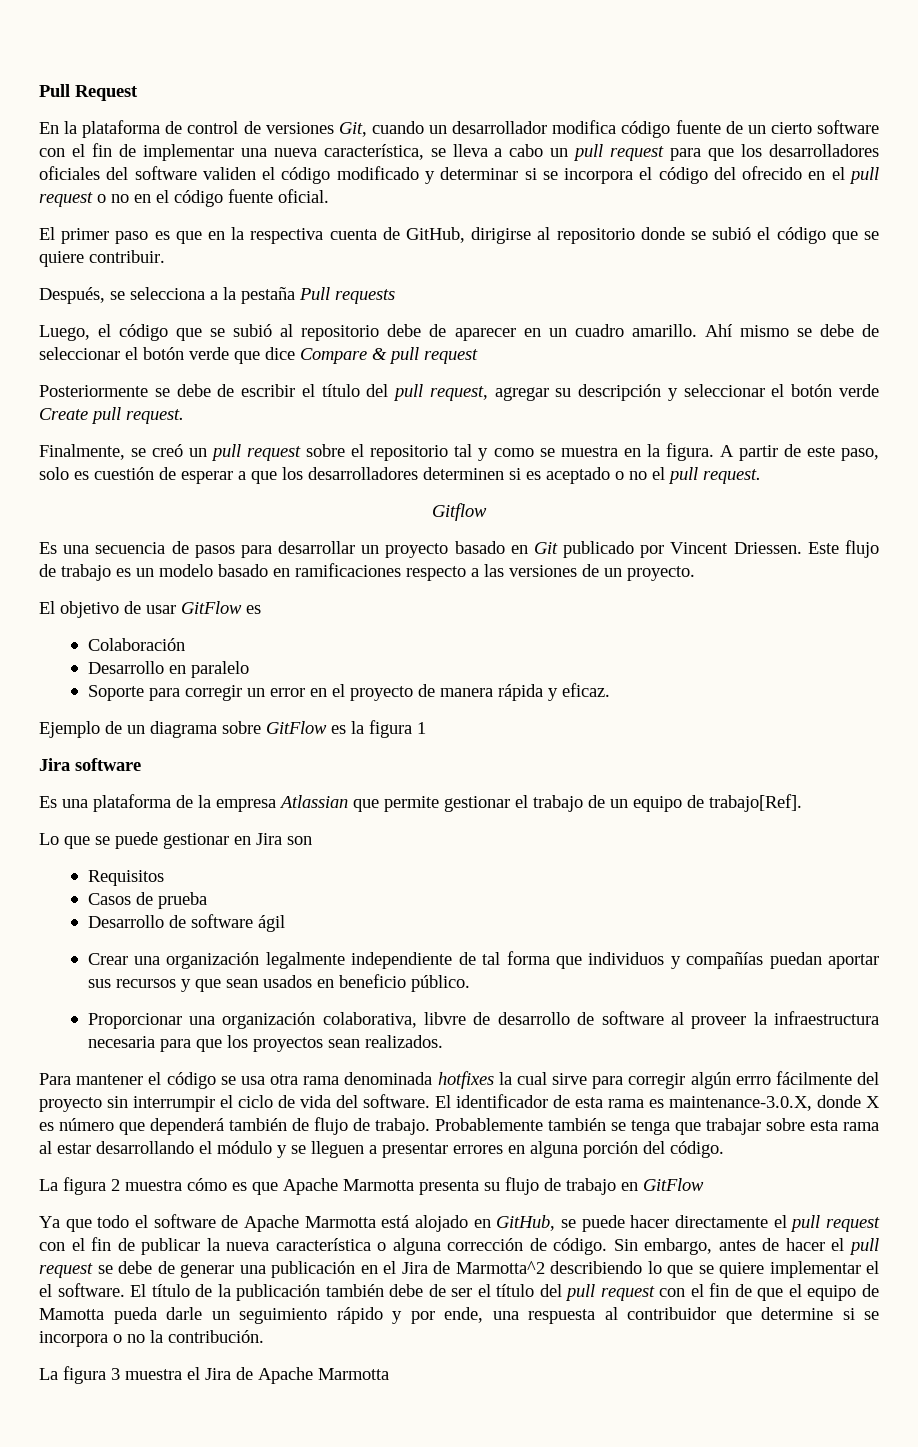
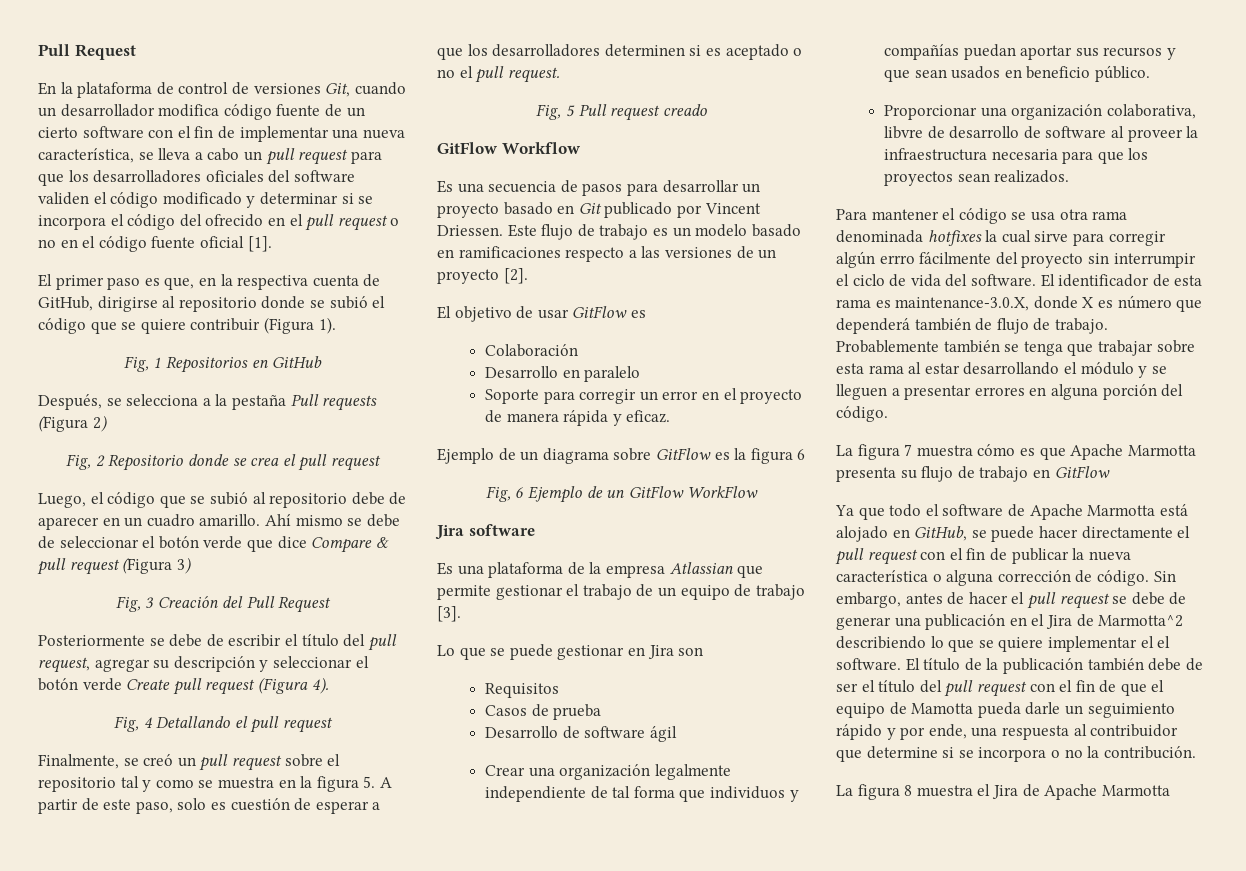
[278,189,329,203] oficial. -> [199,236,272,252] oficial [1].
[175,231,202,244] que -> [164,277,195,290] que,
[89,250,165,263] contribuir. -> [190,317,336,334] [123,356,323,373] contribuir (Figura 1). // Fig, 1 Repositorios en GitHub
(395, 296) none -> [38,415,107,432] [66,454,381,471] (Figura 2) // Fig, 2 Repositorio donde se crea el pull request
(478, 356) none -> [122,557,191,574] [115,596,332,613] (Figura 3) // Fig, 3 Creación del Pull Request
[126,409,184,424] request. -> [205,677,329,695] [114,716,333,733] request (Figura 4). // Fig, 4 Detallando el pull request
[665,443,714,461] figura. -> [316,776,376,792] figura 5.
[432,503,487,521] Gitflow -> [536,104,707,121] [437,142,581,154] Fig, 5 Pull request creado // GitFlow Workflow
[627,566,695,581] proyecto. -> [437,268,528,284] proyecto [2].
[417,722,426,734] 1 -> [797,449,806,460] [485,486,759,503] 6 // Fig, 6 Ejemplo de un GitFlow WorkFlow
[709,794,802,812] trabajo[Ref]. -> [755,584,805,600] [437,606,461,622] trabajo [3].
[111,1179,120,1191] 2 -> [904,444,913,456] 7
[111,1368,120,1380] 3 -> [904,785,913,796] 8

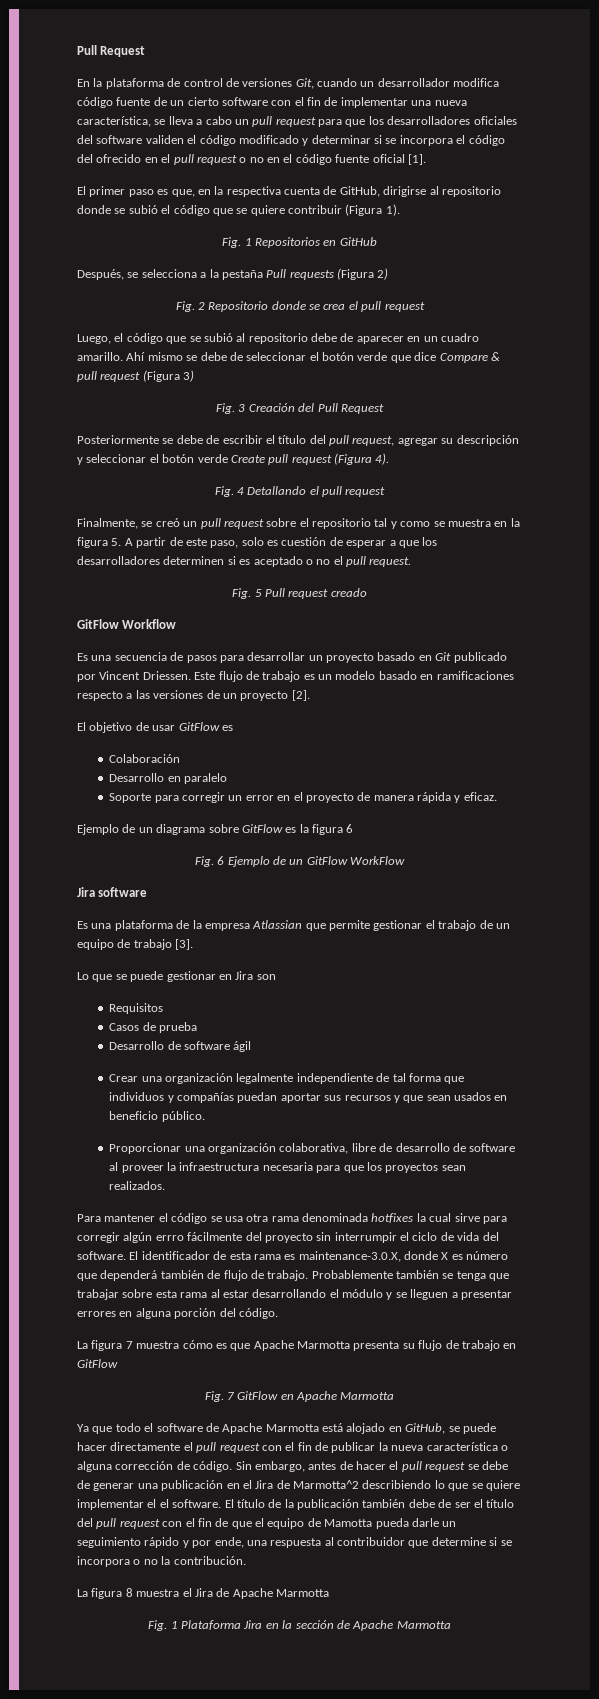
[123,356,149,372] Fig, -> [222,237,242,248] Fig.
[66,454,92,470] Fig, -> [175,301,195,312] Fig.
[115,596,141,612] Fig, -> [216,403,236,414] Fig.
[114,716,140,732] Fig, -> [214,486,234,497] Fig.
[536,104,562,120] Fig, -> [232,588,252,599] Fig.
[485,486,511,502] Fig, -> [194,856,214,867] Fig.
[884,126,924,139] libvre -> [351,1143,376,1152] libre
(1110, 472) none -> [204,1391,395,1402] // Fig. 7 GitFlow en Apache Marmotta
(1170, 790) none -> [148,1620,451,1631] // Fig. 1 Plataforma Jira en la sección de Apache Marmotta

